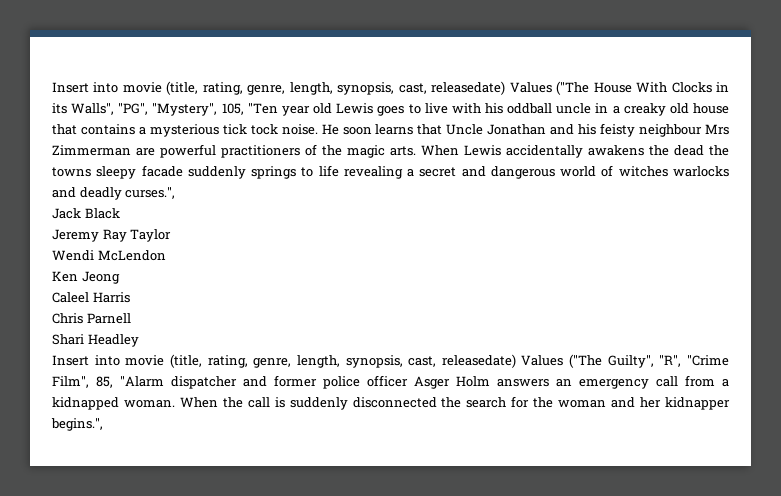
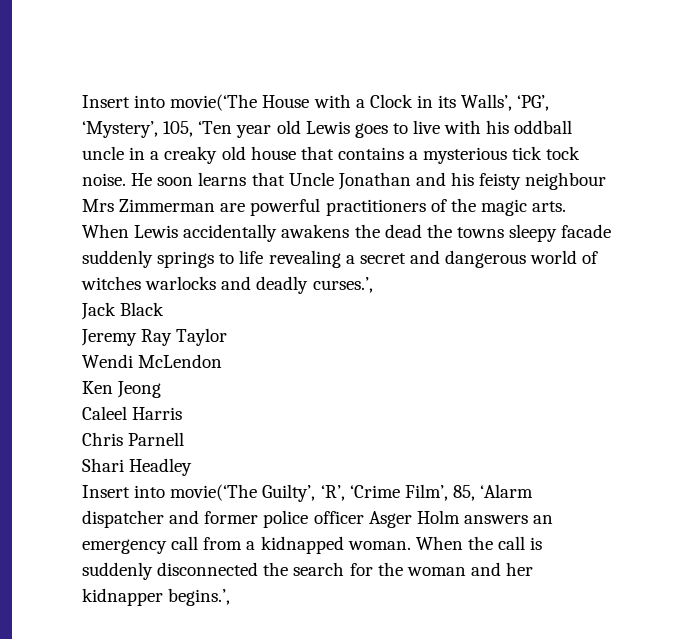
[52,81,730,95] [52,103,278,116] Insert into movie (title, rating, genre, length, synopsis, cast, releasedate) Values ("The House With Clocks in its Walls", "PG", "Mystery", 105, "Ten -> [82,94,550,111] [82,121,233,138] Insert into movie(‘The House with a Clock in its Walls’, ‘PG’, ‘Mystery’, 105, ‘Ten
[125,187,176,199] curses.", -> [312,277,373,293] curses.’,
[125,354,729,368] [52,376,164,388] movie (title, rating, genre, length, synopsis, cast, releasedate) Values ("The Guilty", "R", "Crime Film", 85, "Alarm -> [170,484,534,502] movie(‘The Guilty’, ‘R’, ‘Crime Film’, 85, ‘Alarm
[51,418,103,431] begins.", -> [168,588,231,606] begins.’,

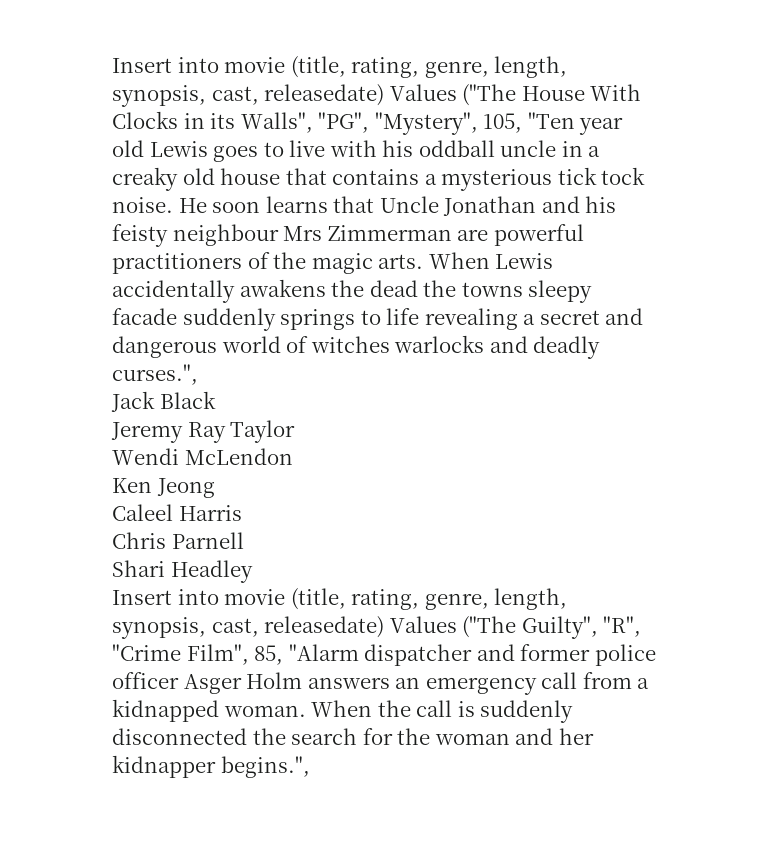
[82,94,550,111] [82,121,233,138] Insert into movie(‘The House with a Clock in its Walls’, ‘PG’, ‘Mystery’, 105, ‘Ten -> [112,56,568,78] [112,84,642,107] [112,111,575,135] Insert into movie (title, rating, genre, length, synopsis, cast, releasedate) Values ("The House With Clocks in its Walls", "PG", "Mystery", 105, "Ten
[312,277,373,293] curses.’, -> [112,364,198,385] curses.",
[170,484,534,502] movie(‘The Guilty’, ‘R’, ‘Crime Film’, 85, ‘Alarm -> [224,588,568,610] [112,616,642,639] [112,644,359,665] movie (title, rating, genre, length, synopsis, cast, releasedate) Values ("The Guilty", "R", "Crime Film", 85, "Alarm
[168,588,231,606] begins.’, -> [220,756,310,778] begins.",

